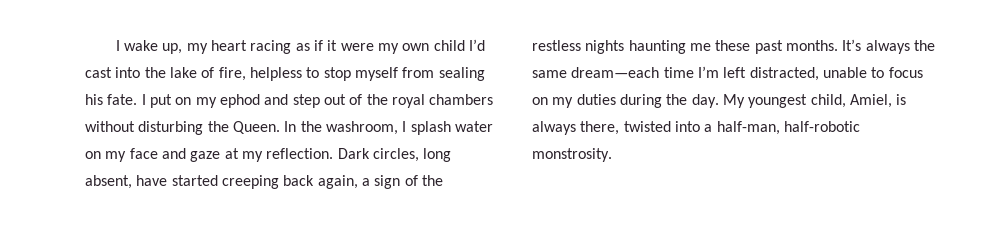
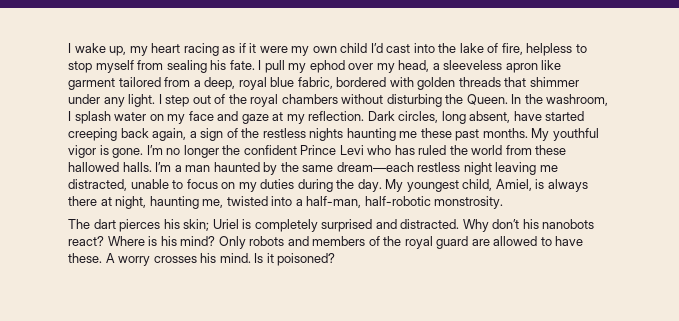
[149,94,289,108] put on my ephod and -> [264,60,562,73] [68,77,579,90] [68,94,162,107] pull my ephod over my head, a sleeveless apron like garment tailored from a deep, royal blue fabric, bordered with golden threads that shimmer under any light. I
[842,39,935,54] [532,66,747,78] It’s always the same dream—each time I’m left -> [531,128,599,141] [68,145,567,158] [68,162,558,175] My youthful vigor is gone. I’m no longer the confident Prince Levi who has ruled the world from these hallowed halls. I’m a man haunted by the same dream—each restless night leaving me
[580,121,620,135] there, -> [68,196,224,209] there at night, haunting me,
(612, 155) none -> [68,219,595,232] [68,236,584,249] [68,253,336,266] // The dart pierces his skin; Uriel is completely surprised and distracted. Why don’t his nanobots react? Where is his mind? Only robots and members of the royal guard are allowed to have these. A worry crosses his mind. Is it poisoned?

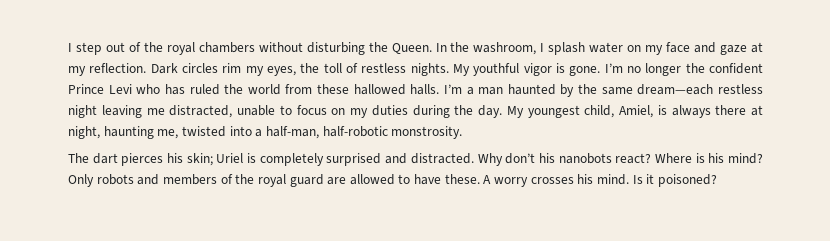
[68,43,587,56] [68,60,562,73] [68,77,579,90] [68,94,162,107] I wake up, my heart racing as if it were my own child I’d cast into the lake of fire, helpless to stop myself from sealing his fate. I pull my ephod over my head, a sleeveless apron like garment tailored from a deep, royal blue fabric, bordered with golden threads that shimmer under any light. I -> [68,43,72,52] I
[398,111,585,124] [68,128,528,141] circles, long absent, have started creeping back again, a sign of the restless nights haunting me these past months. -> [182,63,449,76] circles rim my eyes, the toll of restless nights.

